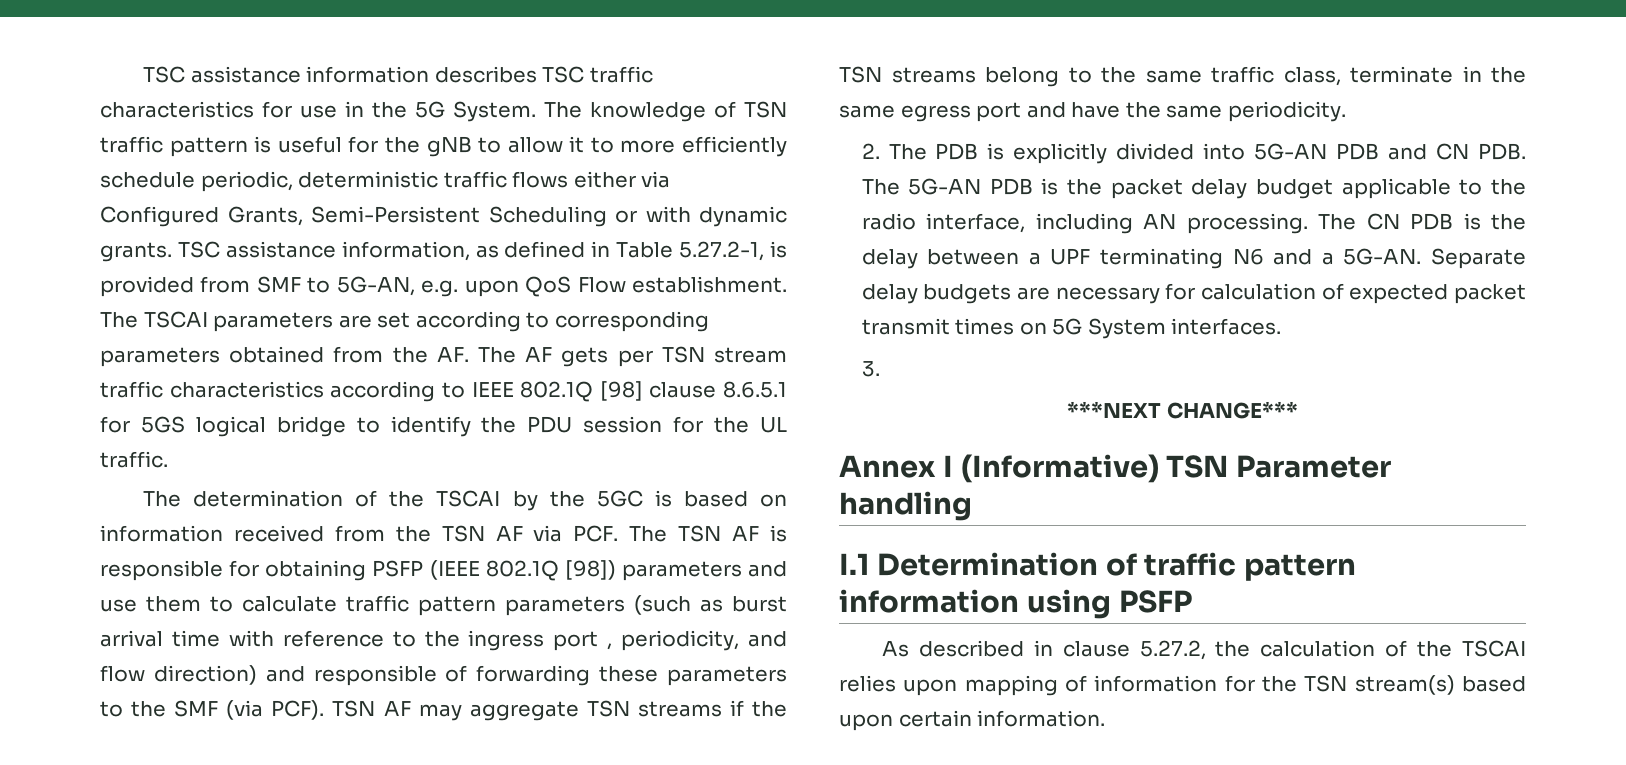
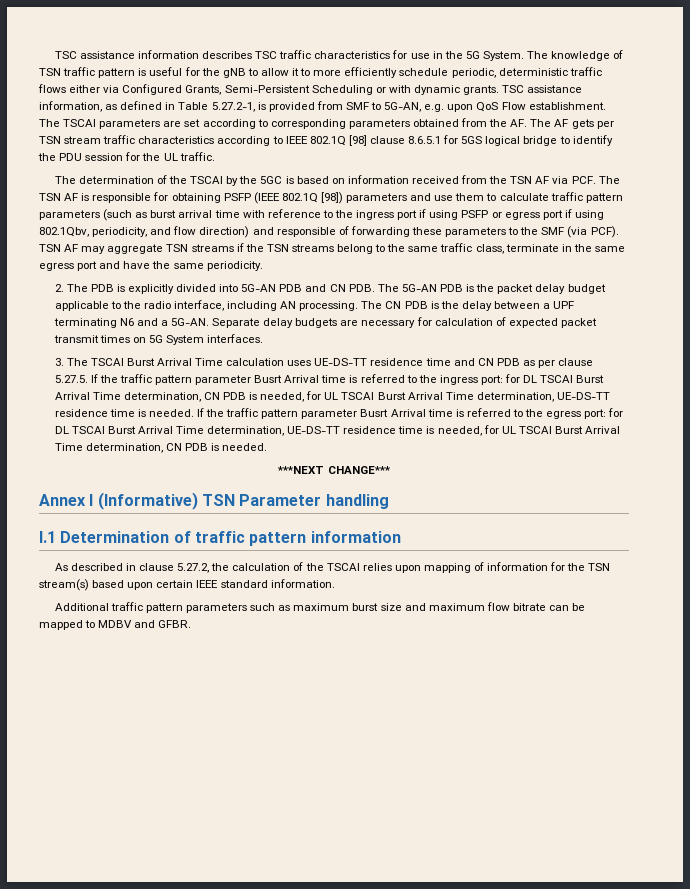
[607,643,613,650] , -> [419,209,604,220] [39,227,89,237] if using PSFP or egress port if using 802.1Qbv,
(880, 369) none -> [66,358,594,368] [54,374,605,385] [54,391,610,402] [54,408,624,419] [54,425,621,436] [54,443,268,453] The TSCAI Burst Arrival Time calculation uses UE-DS-TT residence time and CN PDB as per clause 5.27.5. If the traffic pattern parameter Busrt Arrival time is referred to the ingress port: for DL TSCAI Burst Arrival Time determination, CN PDB is needed, for UL TSCAI Burst Arrival Time determination, UE-DS-TT residence time is needed. If the traffic pattern parameter Busrt Arrival time is referred to the egress port: for DL TSCAI Burst Arrival Time determination, UE-DS-TT residence time is needed, for UL TSCAI Burst Arrival Time determination, CN PDB is needed.
[1026,589,1192,619] using PSFP -> (401, 537) none
(972, 718) none -> [196,580,268,588] IEEE standard
(1106, 718) none -> [54,602,586,613] [39,620,192,630] // Additional traffic pattern parameters such as maximum burst size and maximum flow bitrate can be mapped to MDBV and GFBR.

